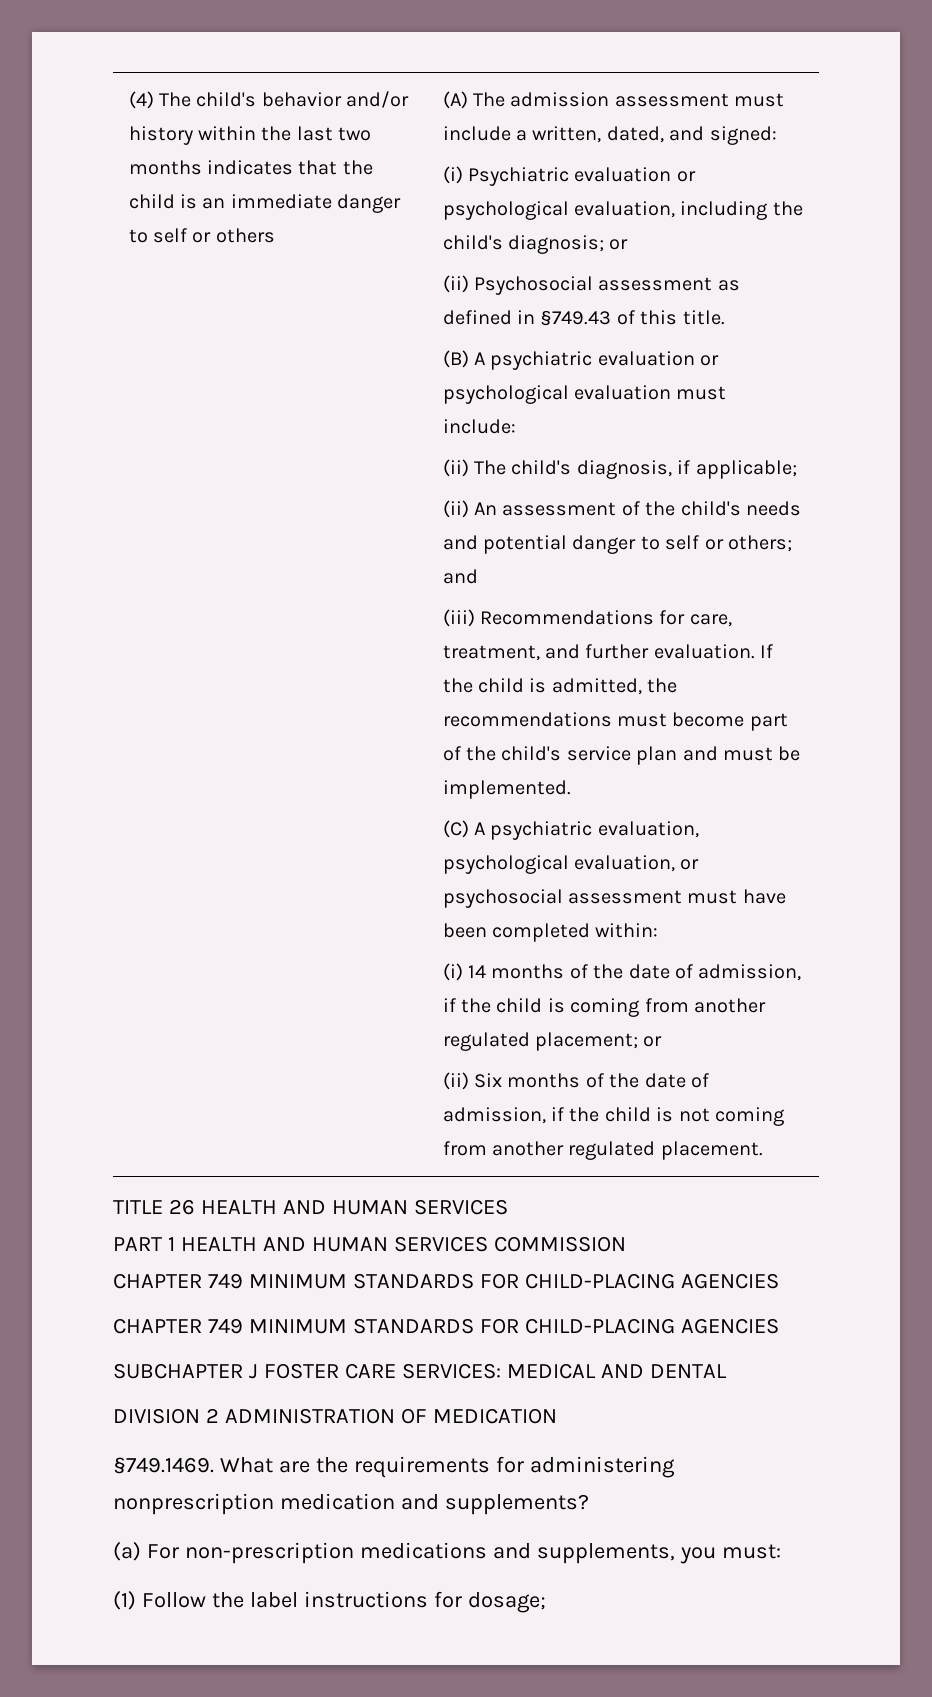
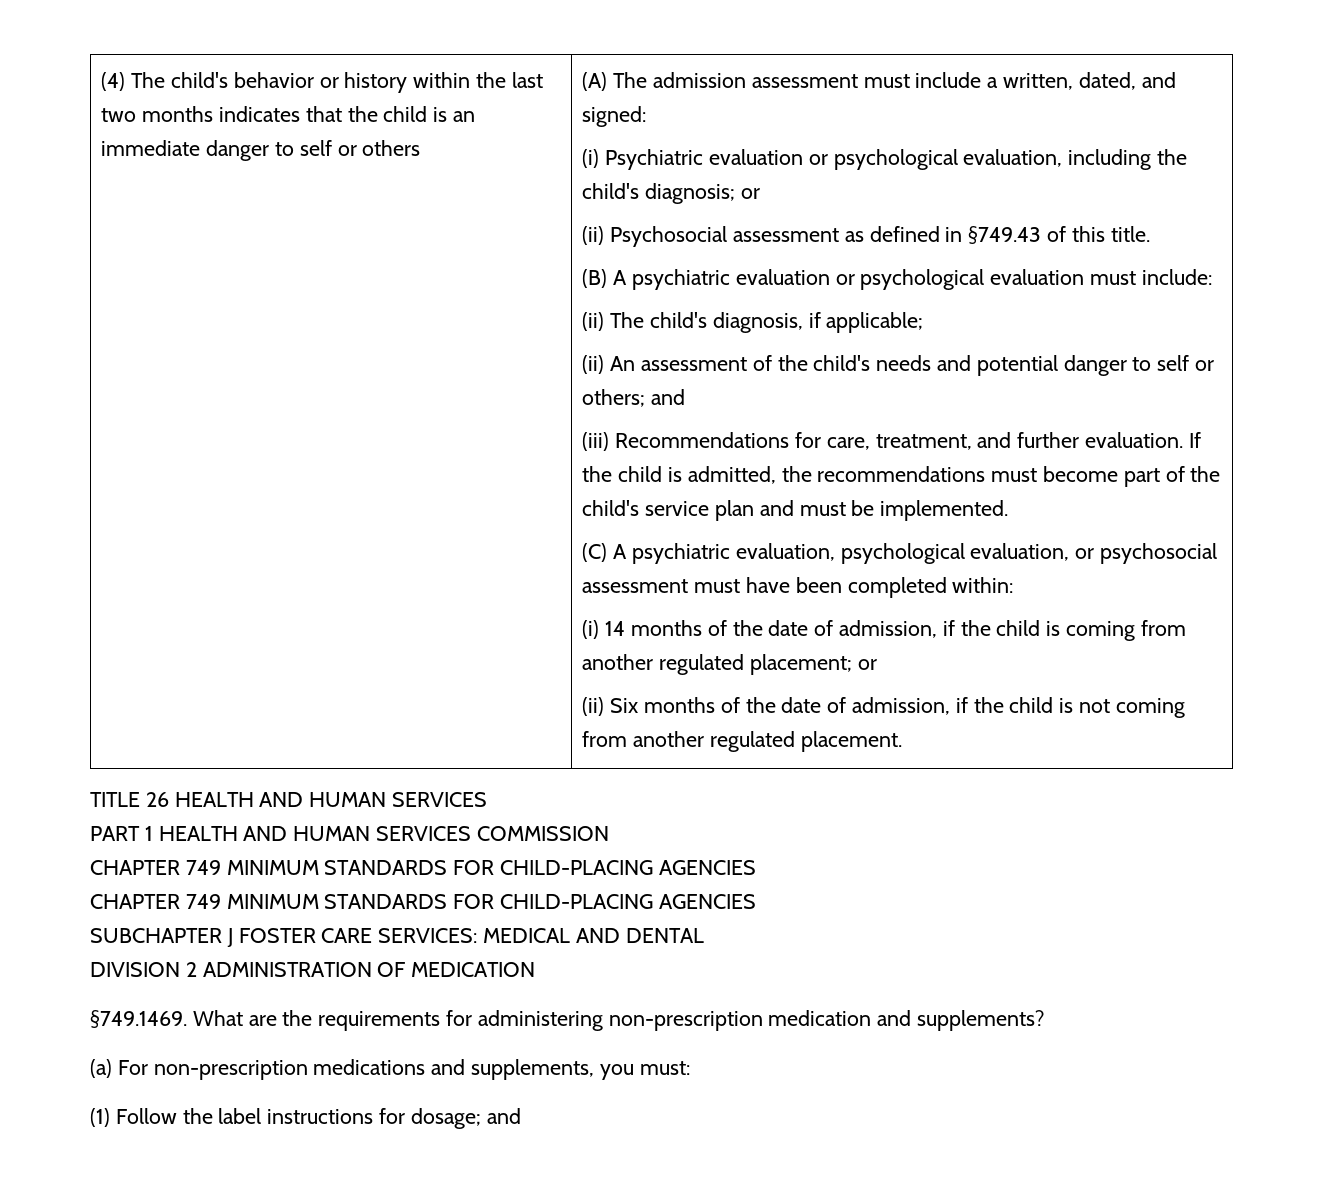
[346,91,410,108] and/or -> [319,77,339,88] or
[113,1493,274,1515] nonprescription -> [608,1011,763,1031] non-prescription
(546, 1602) none -> [486,1108,521,1124] and

